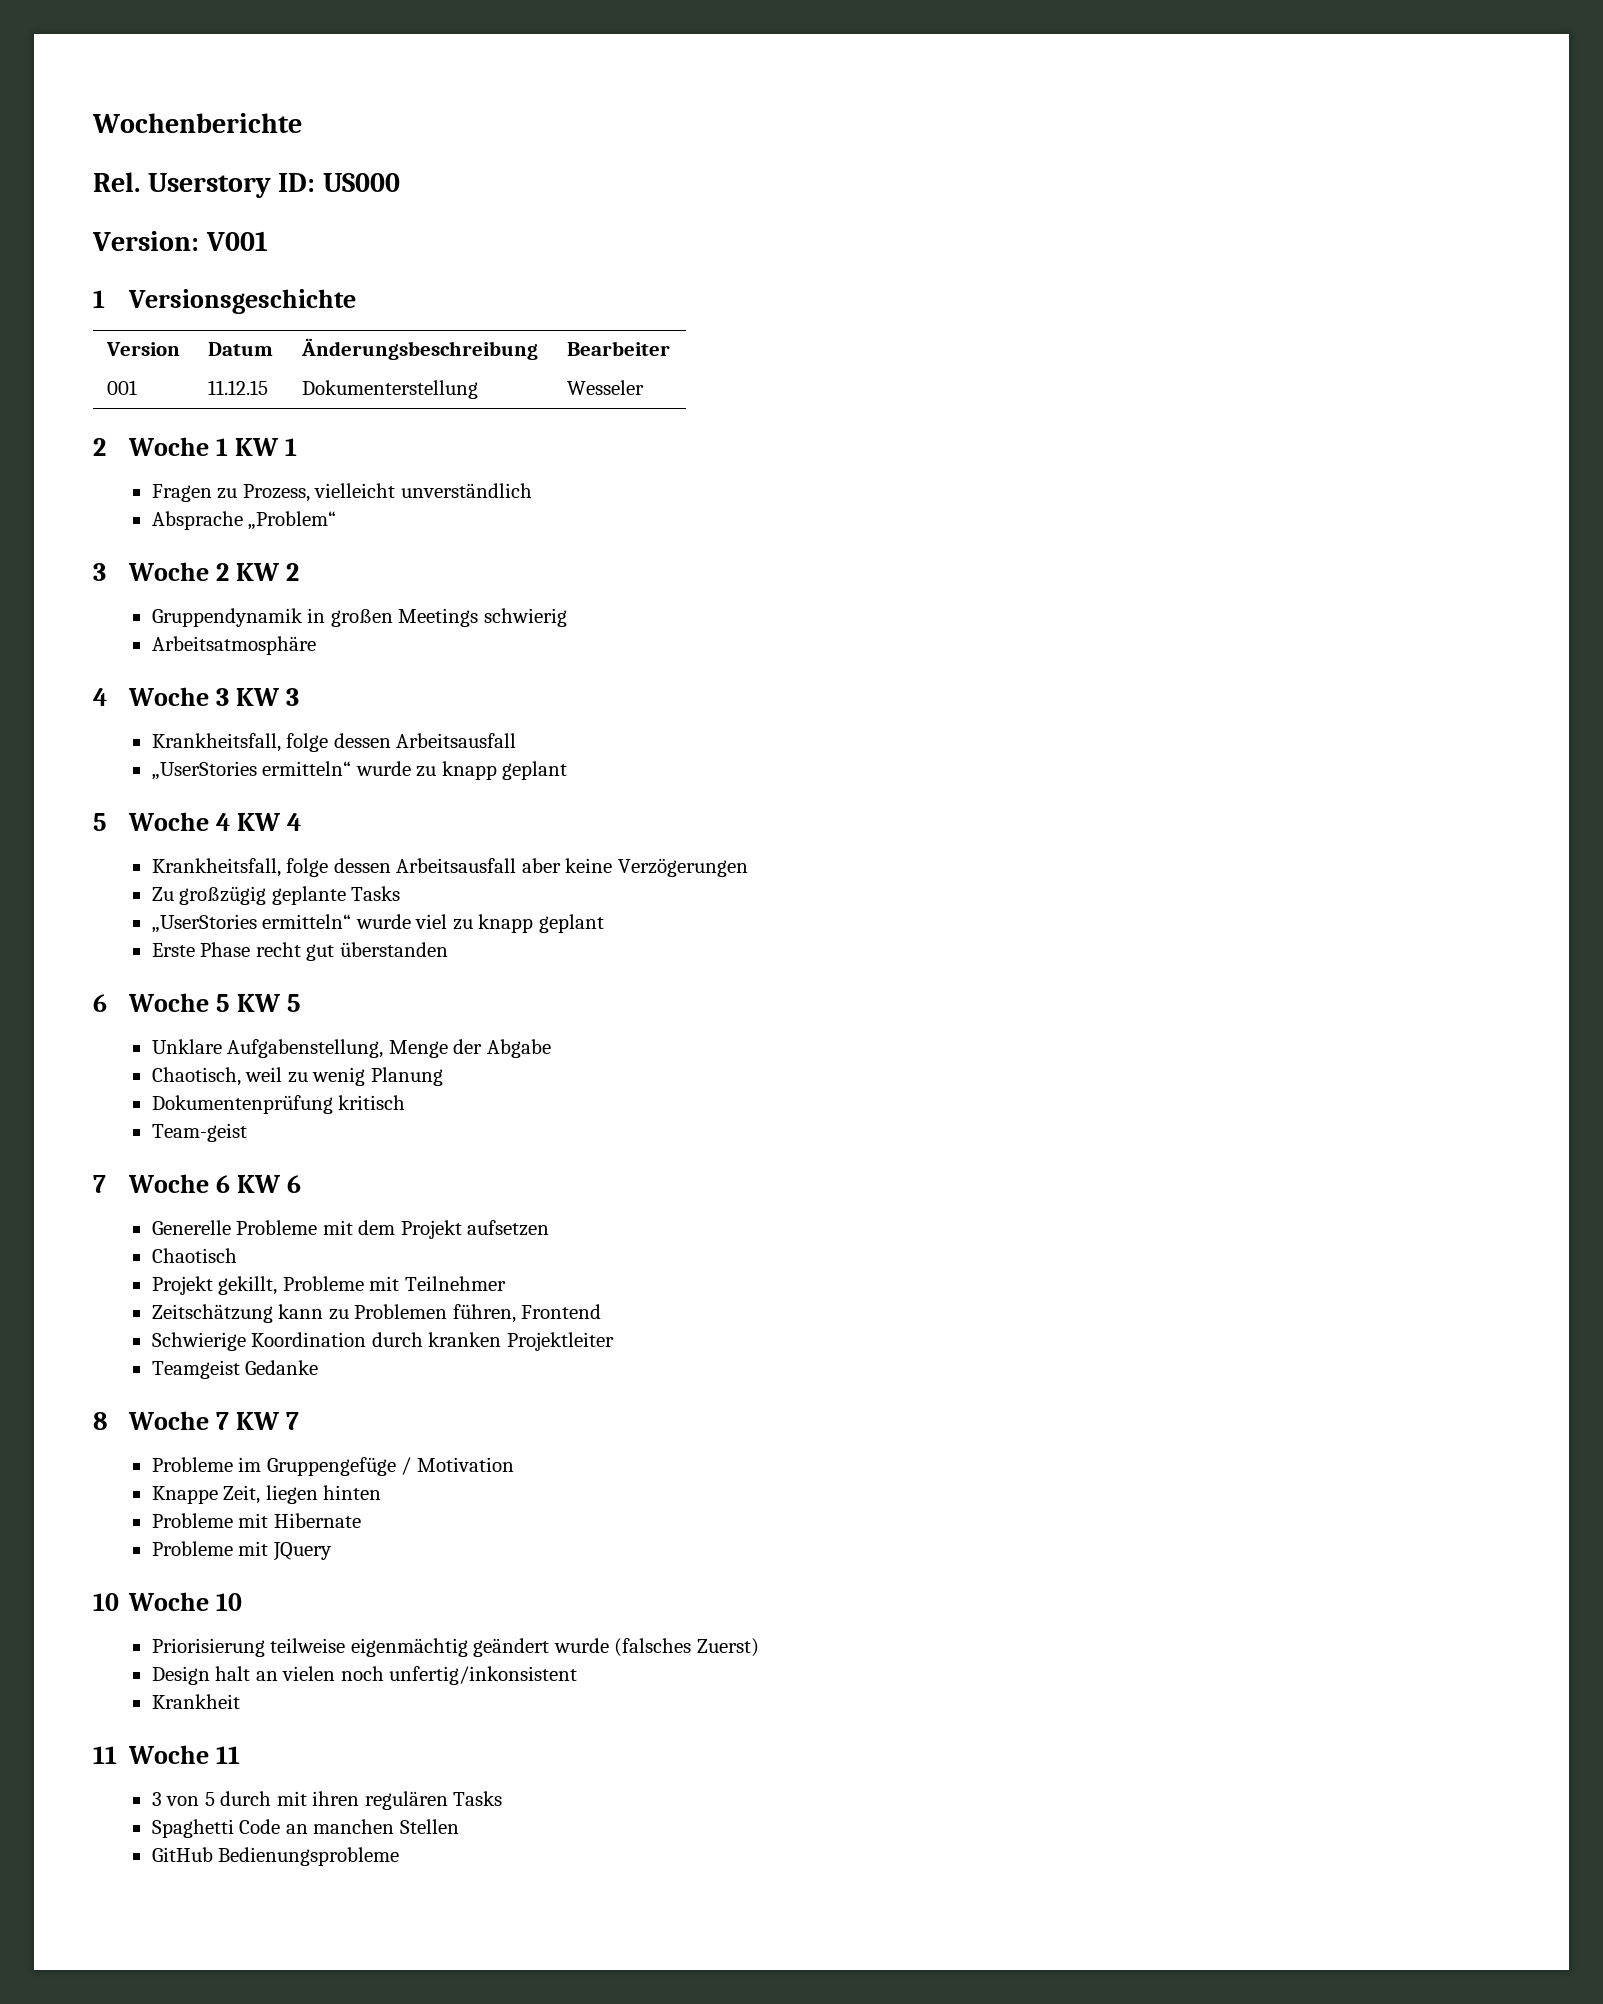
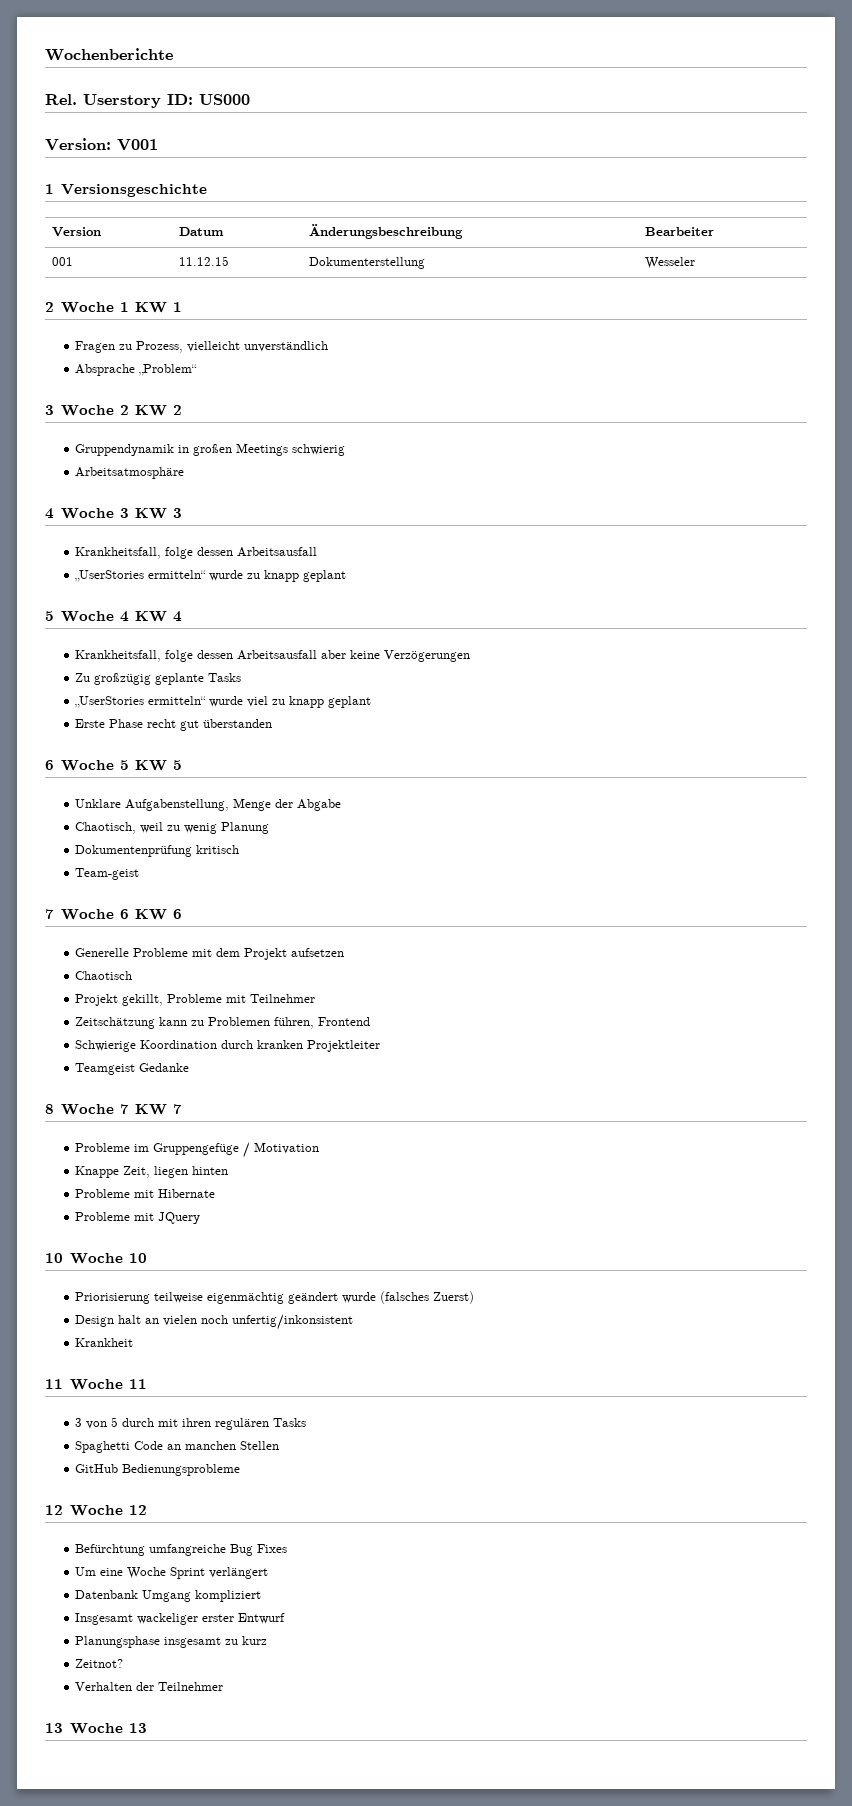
(400, 1856) none -> [45,1505,147,1516] [75,1544,288,1556] [75,1567,269,1579] [75,1590,262,1602] [75,1613,286,1625] [75,1636,268,1648] [75,1659,124,1668] [75,1682,224,1691] [45,1723,147,1734] // 12 Woche 12 // Befürchtung umfangreiche Bug Fixes // Um eine Woche Sprint verlängert // Datenbank Umgang kompliziert // Insgesamt wackeliger erster Entwurf // Planungsphase insgesamt zu kurz // Zeitnot? // Verhalten der Teilnehmer // 13 Woche 13

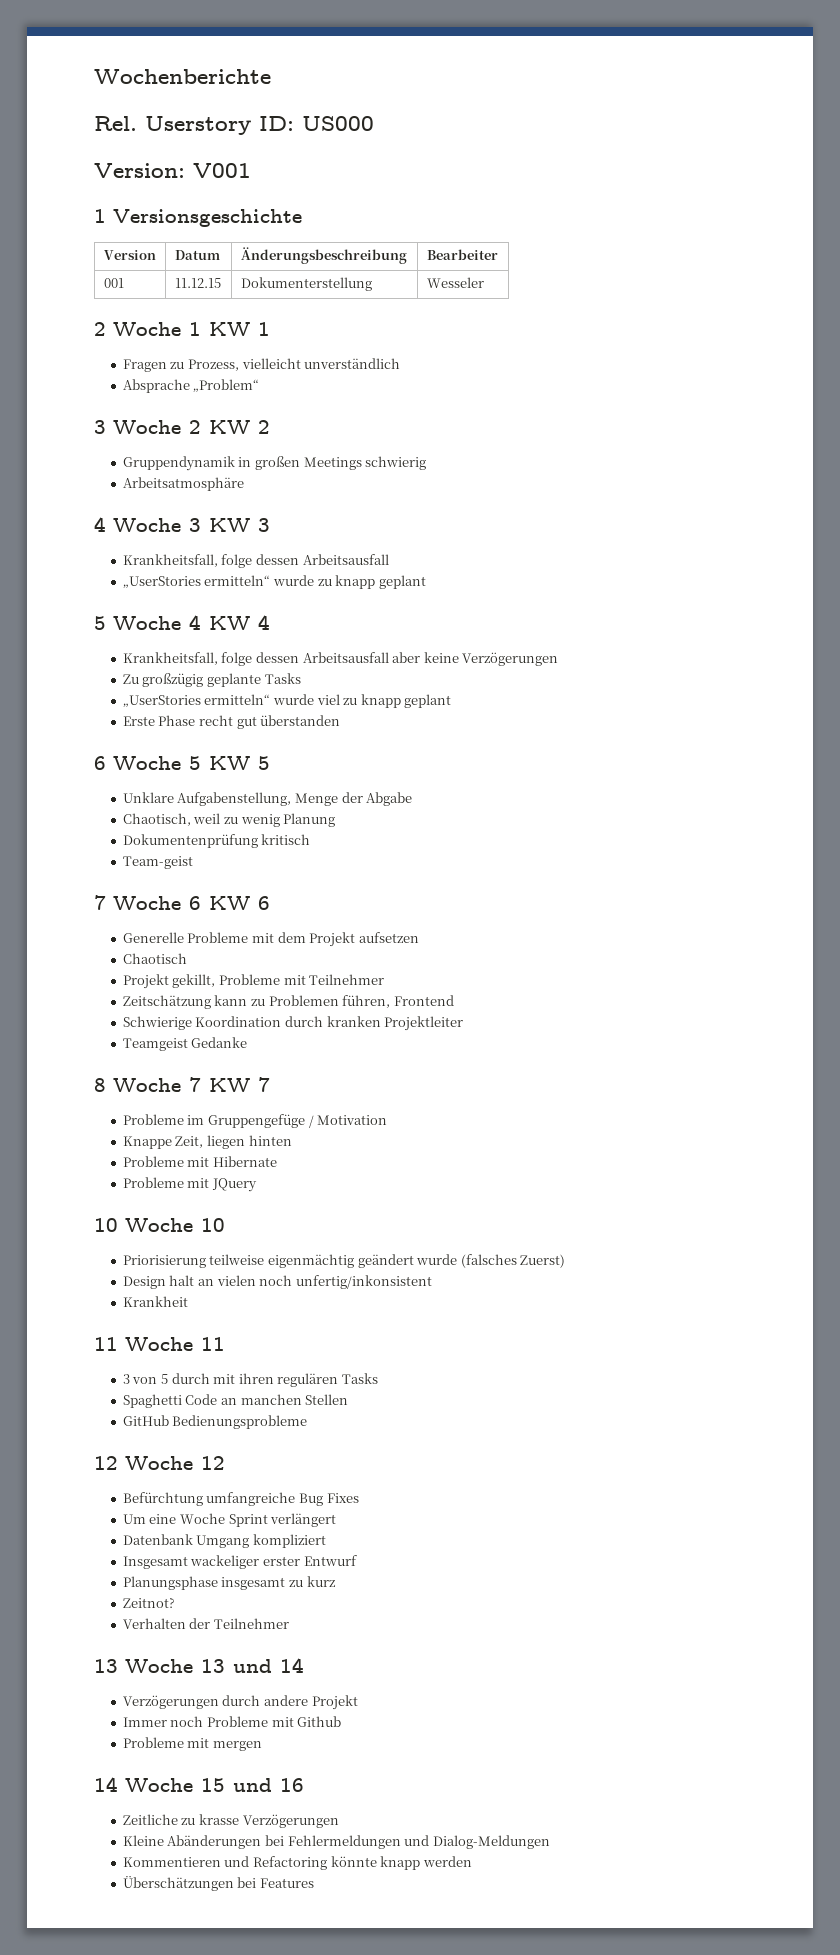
(147, 1728) none -> [232,1658,304,1673] [122,1695,358,1710] [122,1716,342,1727] [122,1737,262,1751] [94,1777,304,1792] [122,1814,339,1828] [122,1835,550,1849] [122,1856,472,1870] [122,1876,314,1891] und 14 // Verzögerungen durch andere Projekt // Immer noch Probleme mit Github // Probleme mit mergen // 14 Woche 15 und 16 // Zeitliche zu krasse Verzögerungen // Kleine Abänderungen bei Fehlermeldungen und Dialog-Meldungen // Kommentieren und Refactoring könnte knapp werden // Überschätzungen bei Features

